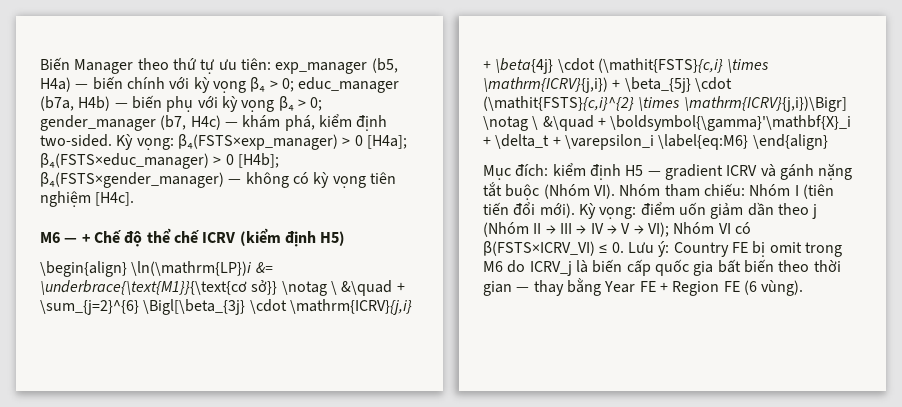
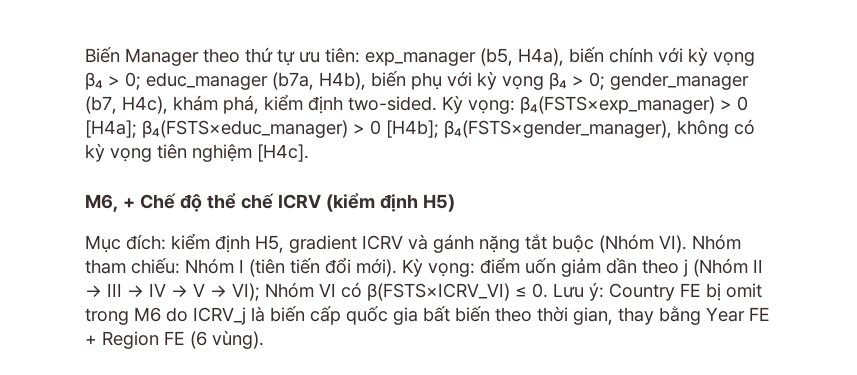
[40,77,89,92] H4a) — -> [518,48,564,66] H4a),
[78,96,128,111] H4b) — -> [319,72,366,90] H4b),
[190,115,238,130] H4c) — -> [122,96,168,114] H4c),
[40,172,242,188] β₄(FSTS×gender_manager) — -> [444,120,672,138] β₄(FSTS×gender_manager),
[40,232,78,243] M6 — -> [85,194,118,212] M6,
[40,261,273,277] [40,280,405,296] [40,299,412,315] [483,58,770,74] [483,77,732,93] [483,96,847,112] [483,115,852,131] [483,134,828,150] // \begin{align} \ln(\mathrm{LP})i &= \underbrace{\text{M1}}{\text{cơ sở}} \notag \ &\quad + \sum_{j=2}^{6} \Bigl[\beta_{3j} \cdot \mathrm{ICRV}{j,i} + \beta{4j} \cdot (\mathit{FSTS}{c,i} \times \mathrm{ICRV}{j,i}) + \beta_{5j} \cdot (\mathit{FSTS}{c,i}^{2} \times \mathrm{ICRV}{j,i})\Bigr] \notag \ &\quad + \boldsymbol{\gamma}'\mathbf{X}_i + \delta_t + \varepsilon_i \label{eq:M6} \end{align} -> (455, 203) none
[625,165,661,176] H5 — -> [255,235,284,253] H5,
[483,281,530,296] gian — -> [573,307,613,325] gian,

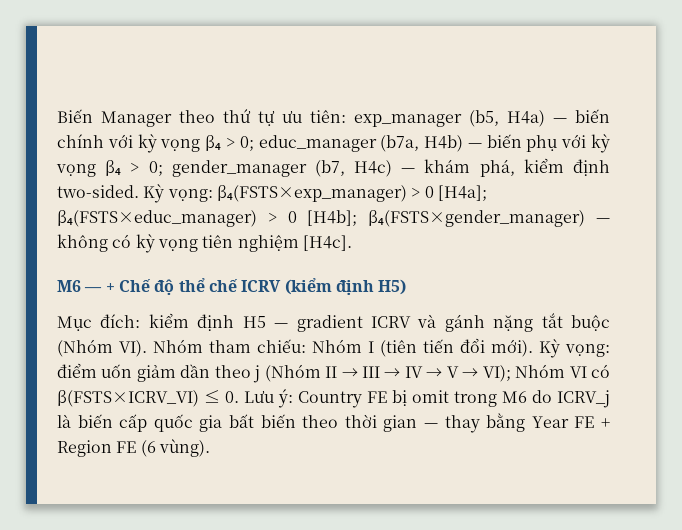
[518,48,564,66] H4a), -> [507,110,567,127] H4a) —
[319,72,366,90] H4b), -> [424,135,482,152] H4b) —
[122,96,168,114] H4c), -> [354,160,416,177] H4c) —
[444,120,672,138] β₄(FSTS×gender_manager), -> [368,210,610,227] β₄(FSTS×gender_manager) —
[85,194,118,212] M6, -> [57,280,103,292] M6 —
[255,235,284,253] H5, -> [242,316,289,328] H5 —
[573,307,613,325] gian, -> [383,415,439,432] gian —

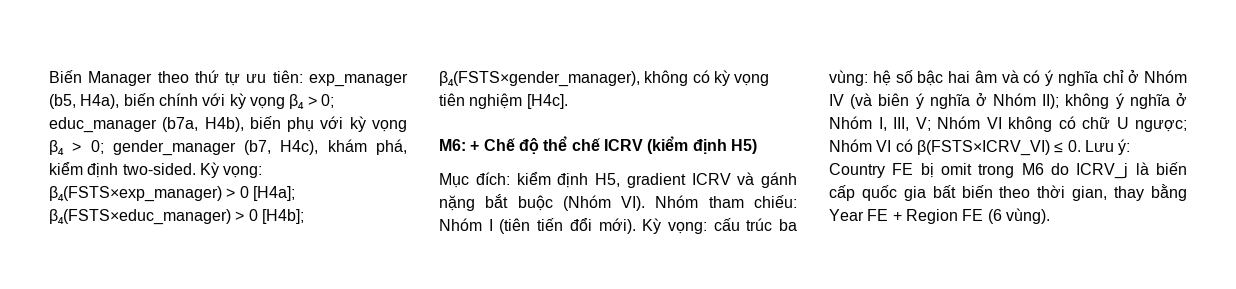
[507,110,567,127] H4a) — -> [80,94,120,109] H4a),
[424,135,482,152] H4b) — -> [204,117,244,132] H4b),
[354,160,416,177] H4c) — -> [280,140,319,155] H4c),
[368,210,610,227] β₄(FSTS×gender_manager) — -> [439,71,640,87] β₄(FSTS×gender_manager),
[57,280,103,292] M6 — -> [439,139,466,151] M6:
[242,316,289,328] H5 — -> [595,173,620,187] H5,
[541,313,563,328] tắt -> [485,194,509,208] bắt
[57,363,511,383] điểm uốn giảm dần theo j (Nhóm II → III → IV → V → VI); -> [713,218,797,231] [829,70,1187,86] [829,93,1187,109] [829,116,1187,132] cấu trúc ba vùng: hệ số bậc hai âm và có ý nghĩa chỉ ở Nhóm IV (và biên ý nghĩa ở Nhóm II); không ý nghĩa ở Nhóm I, III, V; Nhóm VI không có chữ U ngược;
[383,415,439,432] gian — -> [1072,186,1108,201] gian,

